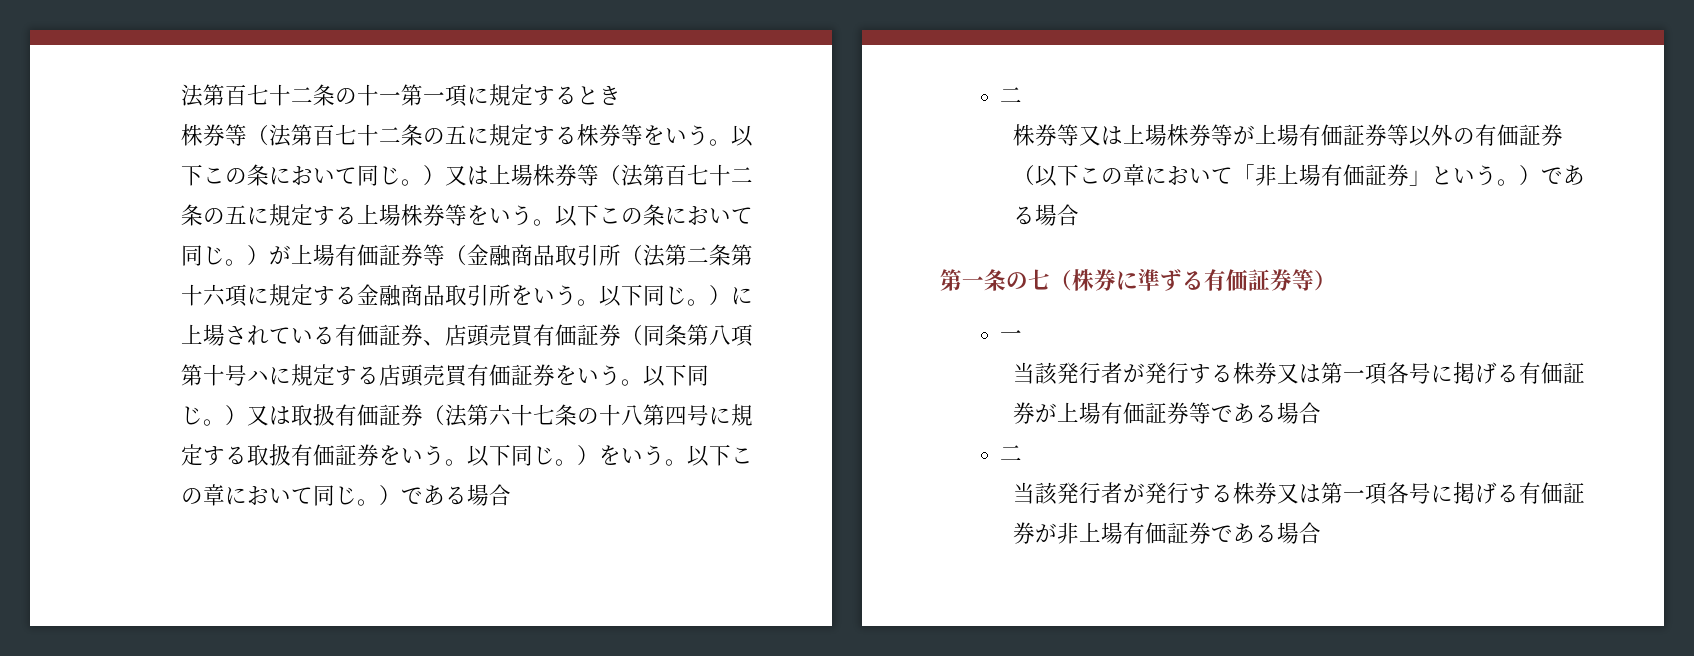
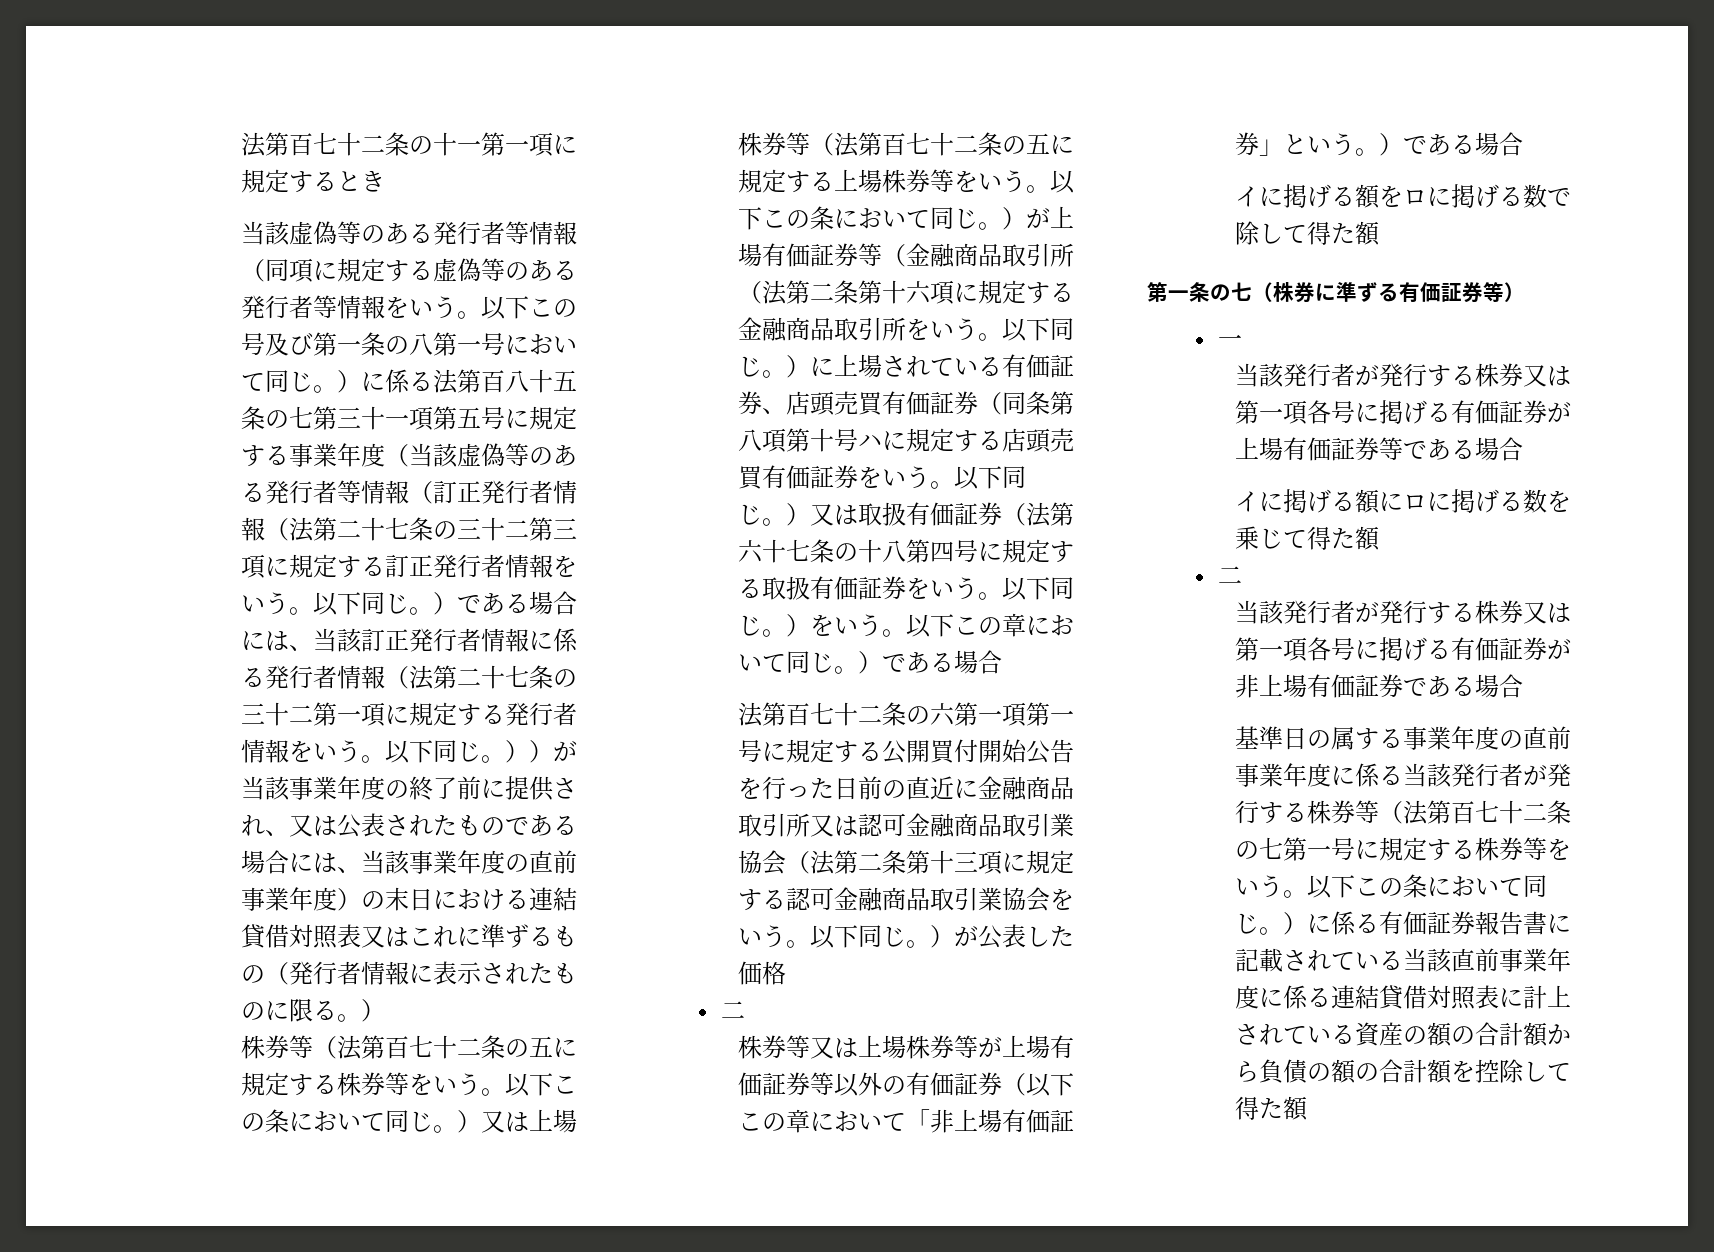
(621, 95) none -> [241,221,578,246] [241,258,578,283] [241,295,578,320] [241,332,578,356] [241,369,578,394] [241,406,578,431] [241,443,578,468] [241,480,578,504] [241,517,578,542] [241,554,578,579] [241,591,578,616] [241,628,579,653] [241,665,578,690] [241,702,578,727] [241,739,578,764] [241,776,578,801] [241,813,578,838] [241,850,578,875] [241,887,578,911] [241,924,578,949] [241,961,578,985] [241,998,386,1022] // 当該虚偽等のある発行者等情報（同項に規定する虚偽等のある発行者等情報をいう。以下この号及び第一条の八第一号において同じ。）に係る法第百八十五条の七第三十一項第五号に規定する事業年度（当該虚偽等のある発行者等情報（訂正発行者情報（法第二十七条の三十二第三項に規定する訂正発行者情報をいう。以下同じ。）である場合には、当該訂正発行者情報に係る発行者情報（法第二十七条の三十二第一項に規定する発行者情報をいう。以下同じ。））が当該事業年度の終了前に提供され、又は公表されたものである場合には、当該事業年度の直前事業年度）の末日における連結貸借対照表又はこれに準ずるもの（発行者情報に表示されたものに限る。）
(511, 495) none -> [738,702,1075,727] [738,739,1075,764] [738,776,1075,801] [738,813,1075,838] [738,850,1075,875] [738,887,1075,912] [738,924,1075,949] [738,961,787,985] // 法第百七十二条の六第一項第一号に規定する公開買付開始公告を行った日前の直近に金融商品取引所又は認可金融商品取引業協会（法第二条第十三項に規定する認可金融商品取引業協会をいう。以下同じ。）が公表した価格
(1079, 215) none -> [1235,184,1572,209] [1235,221,1381,246] // イに掲げる額をロに掲げる数で除して得た額
(1321, 413) none -> [1235,489,1572,514] [1235,526,1381,551] // イに掲げる額にロに掲げる数を乗じて得た額
(1321, 533) none -> [1235,726,1572,750] [1235,763,1572,788] [1235,800,1572,825] [1235,837,1572,861] [1235,874,1548,899] [1235,911,1572,935] [1235,948,1572,973] [1235,985,1572,1010] [1235,1022,1572,1047] [1235,1059,1572,1084] [1235,1096,1309,1121] // 基準日の属する事業年度の直前事業年度に係る当該発行者が発行する株券等（法第百七十二条の七第一号に規定する株券等をいう。以下この条において同じ。）に係る有価証券報告書に記載されている当該直前事業年度に係る連結貸借対照表に計上されている資産の額の合計額から負債の額の合計額を控除して得た額

